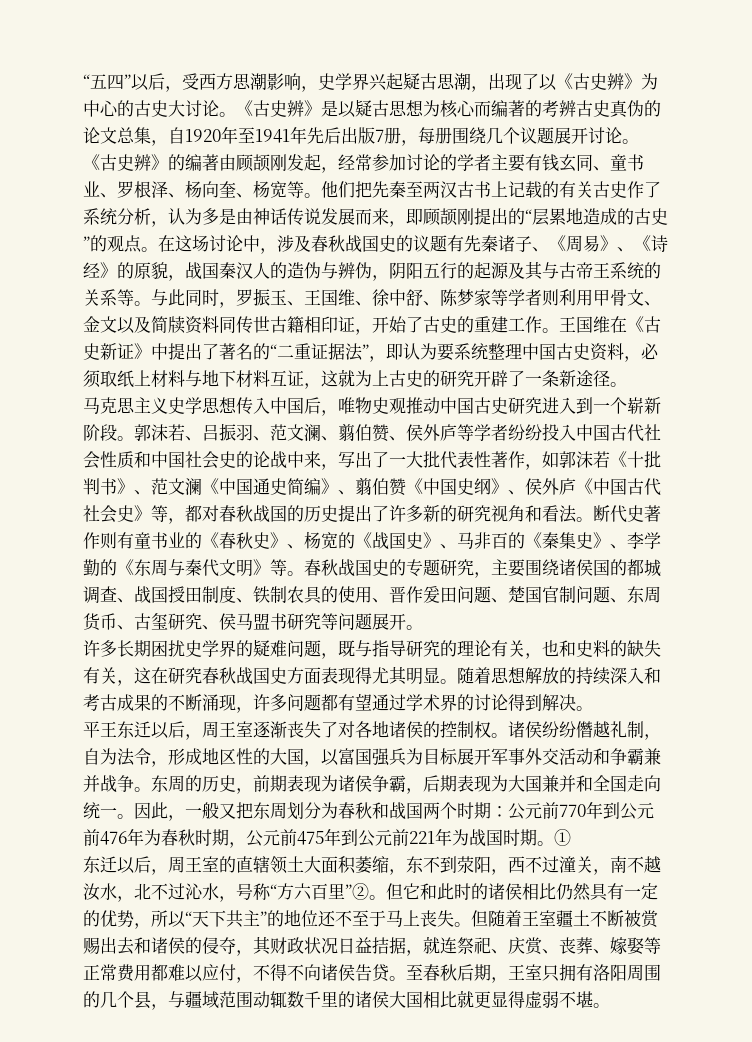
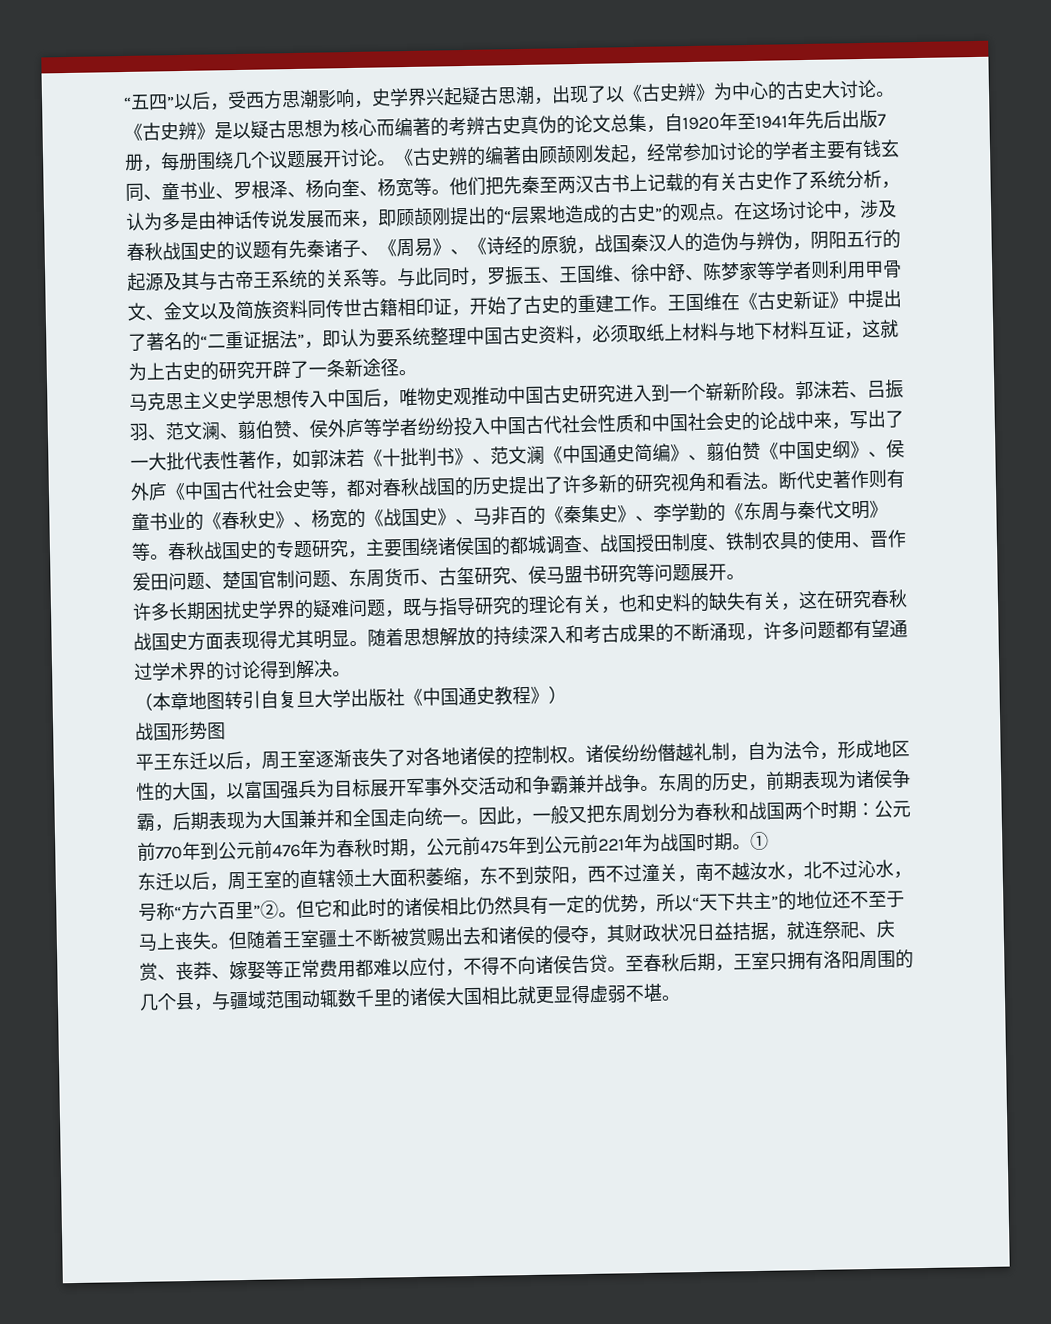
[151,154,168,170] 》 -> (468, 156) none
[100,262,117,278] 》 -> (523, 245) none
[168,316,185,334] 牍 -> [253,300,272,320] 族
[134,505,151,521] 》 -> (312, 489) none
(593, 708) none -> [134,685,567,711] [135,721,226,741] // （本章地图转引自复旦大学出版社《中国通史教程》） // 战国形势图
[576,937,593,954] 葬 -> [193,961,212,980] 莽

